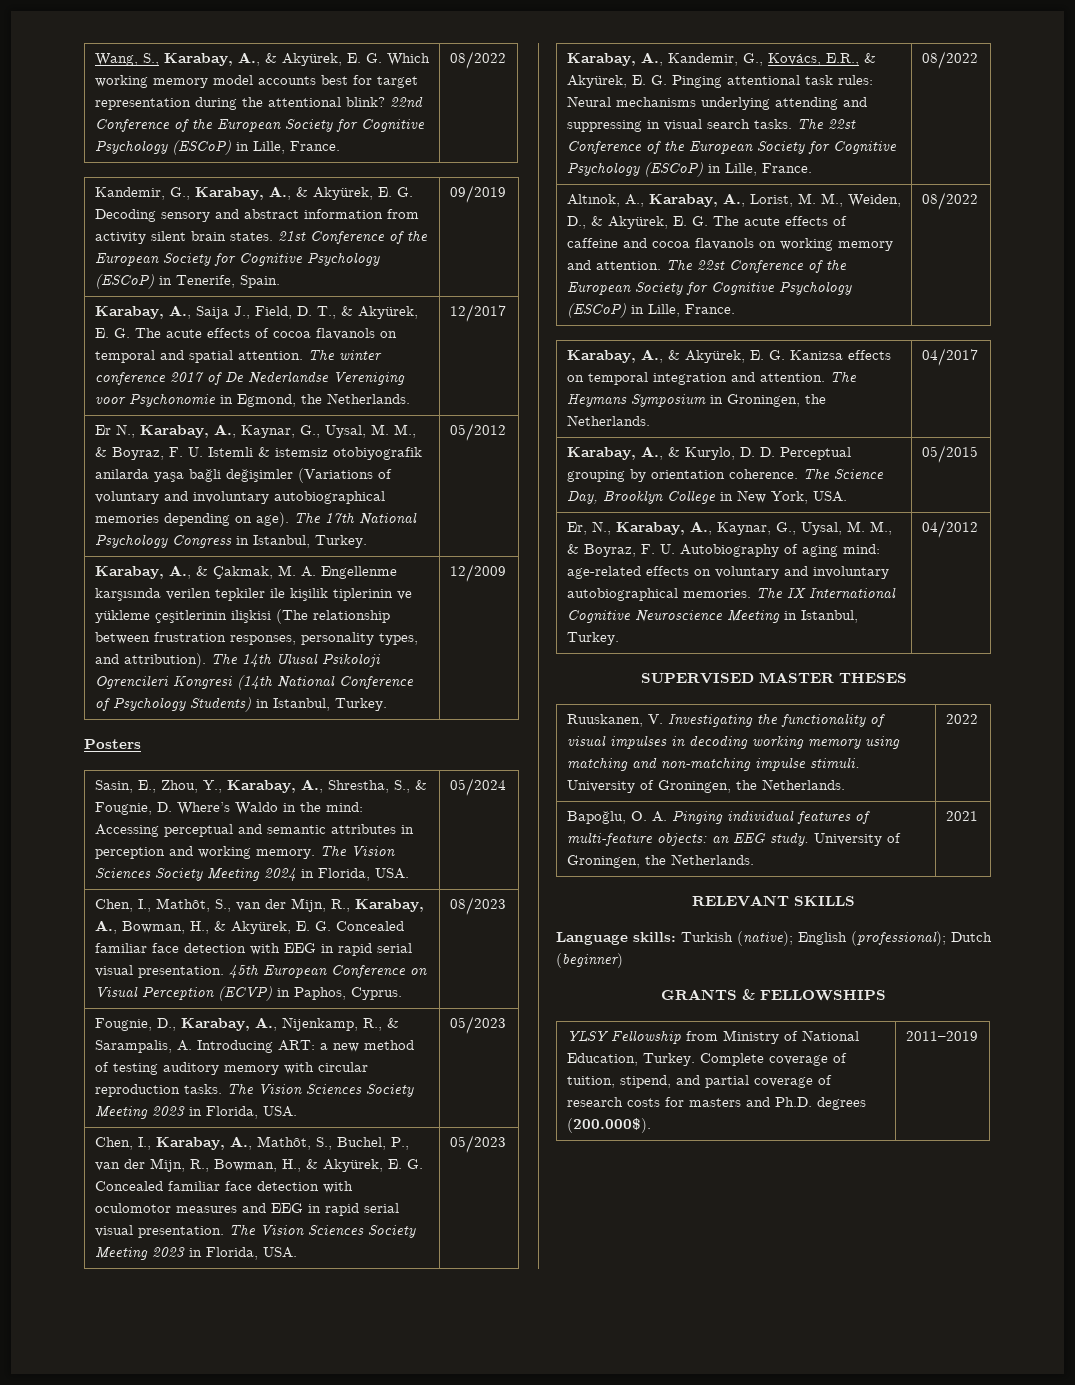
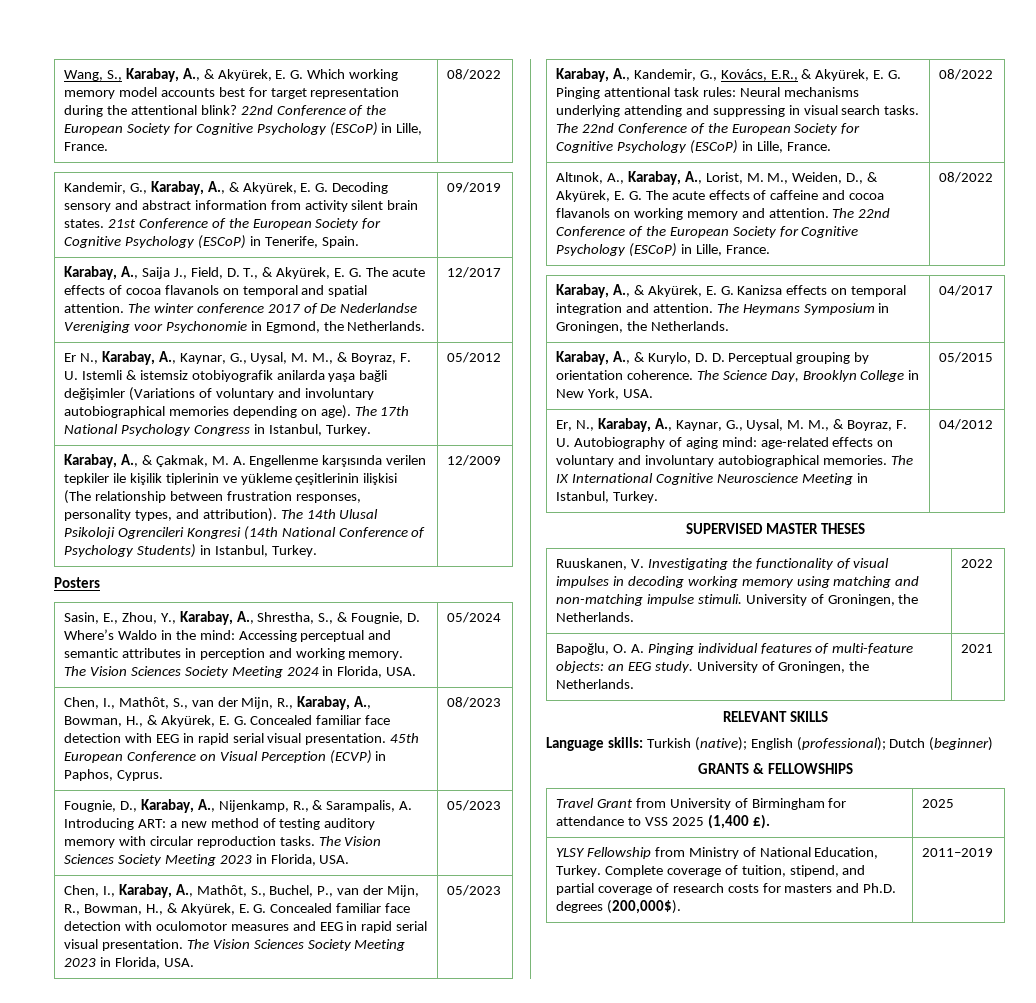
[827,119,856,129] 22st -> [581,123,614,133] 22nd
[696,260,725,270] 22st -> [858,208,891,218] 22nd
(886, 995) none -> [555,798,847,810] [555,814,770,829] [921,799,954,808] // Travel Grant from University of Birmingham for attendance to VSS 2025 (1,400 £). | 2025
[566,1118,651,1133] (200.000$). -> [606,900,681,914] (200,000$).

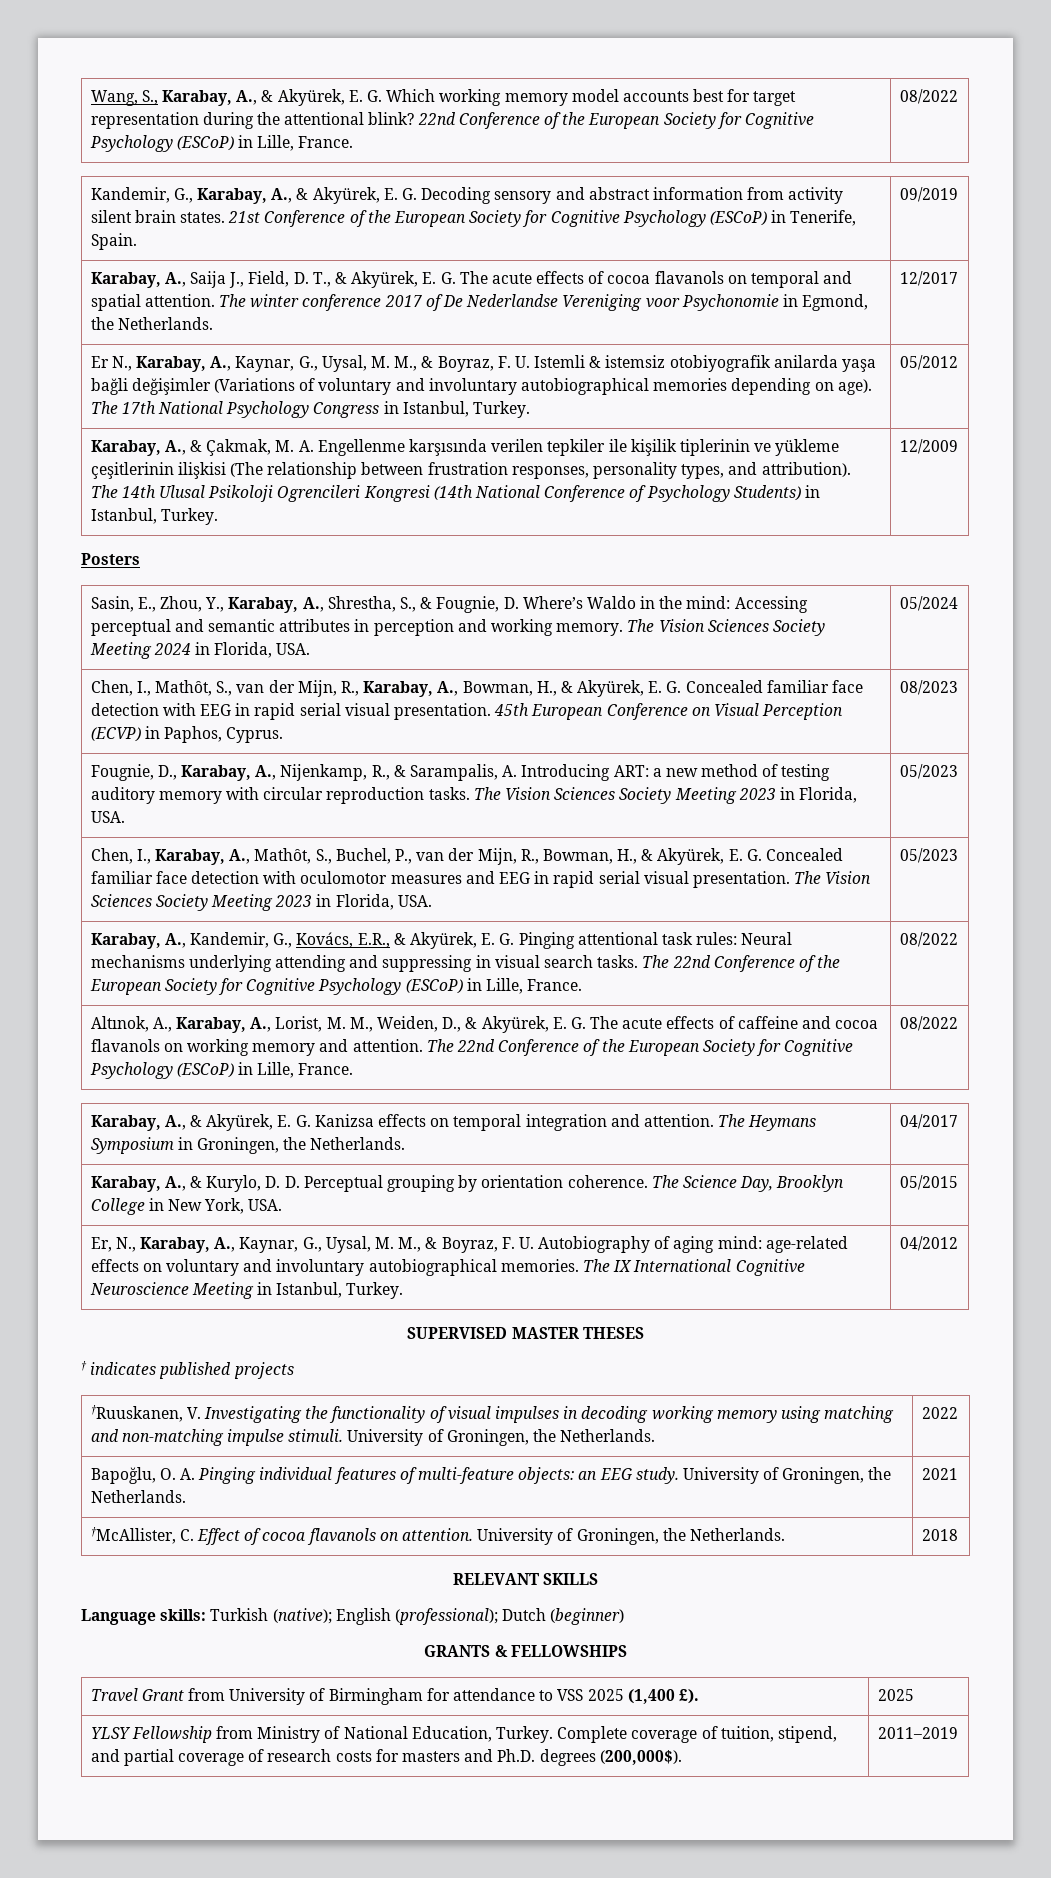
[555,558,627,570] // Ruuskanen, -> [81,1361,294,1379] [90,1405,183,1422] // † indicates published projects // †Ruuskanen,
(993, 648) none -> [90,1527,785,1545] [921,1529,958,1541] // †McAllister, C. Effect of cocoa flavanols on attention. University of Groningen, the Netherlands. | 2018

